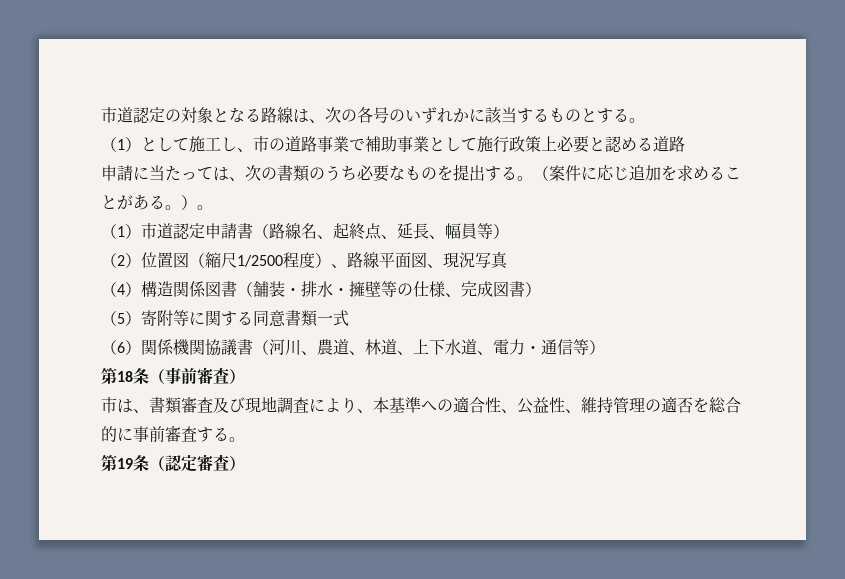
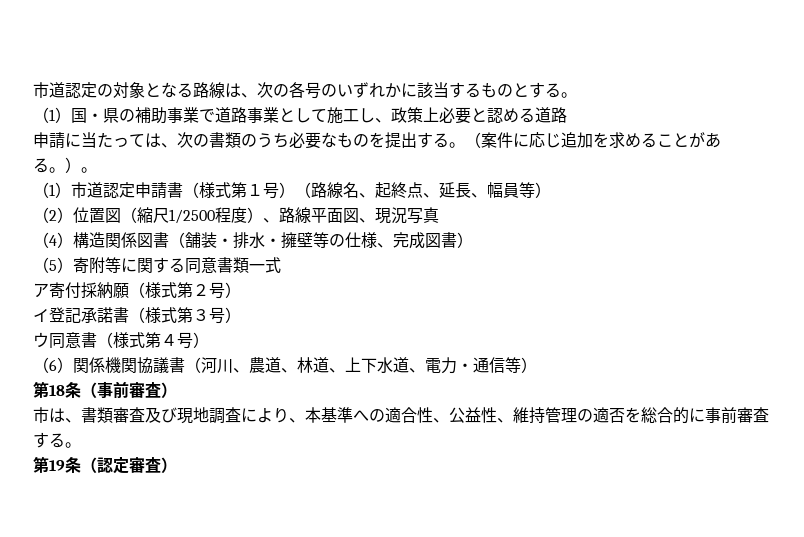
[141,136,509,153] として施工し、市の道路事業で補助事業として施行 -> [71,107,391,124] 国・県の補助事業で道路事業として施工し、
(269, 231) none -> [199,182,311,199] 様式第１号）（
(349, 318) none -> [33,282,241,299] [33,307,241,324] [33,332,209,349] // ア寄付採納願（様式第２号） // イ登記承諾書（様式第３号） // ウ同意書（様式第４号）

